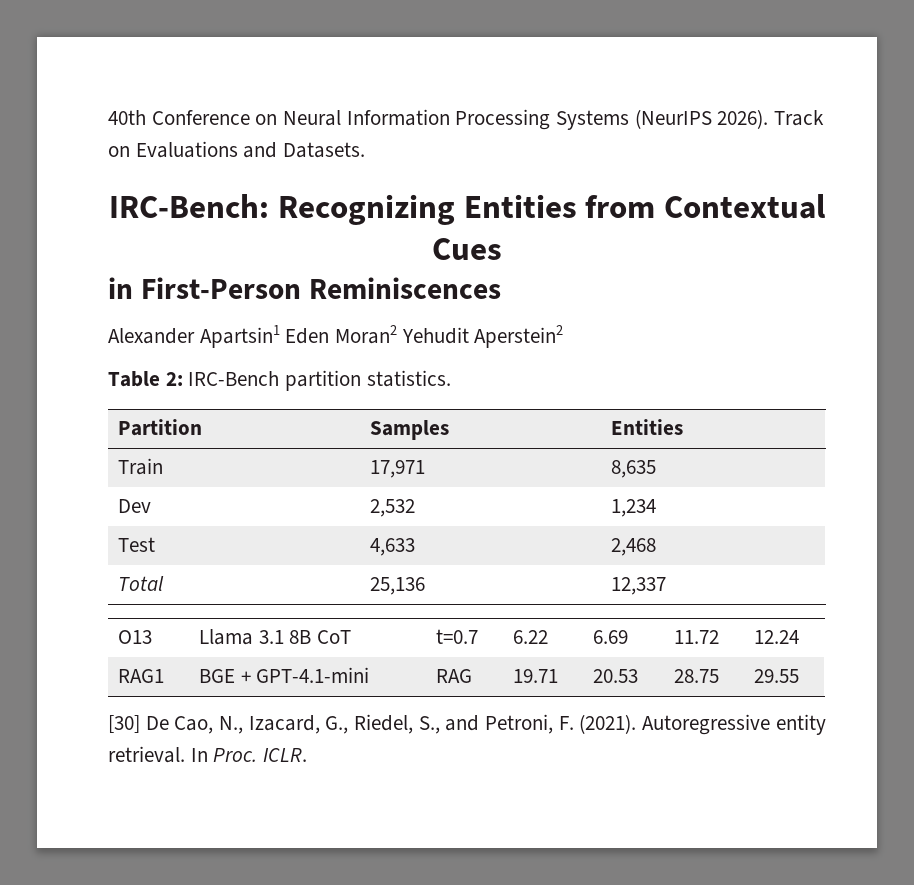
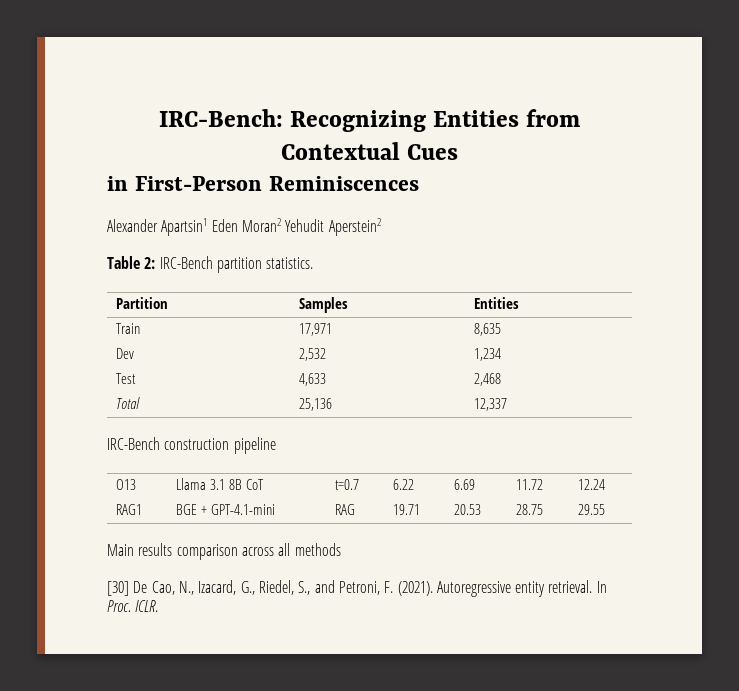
[108,109,825,130] [108,141,366,158] 40th Conference on Neural Information Processing Systems (NeurIPS 2026). Track on Evaluations and Datasets. // -> (158, 118) none
(666, 586) none -> [107,437,276,454] // IRC-Bench construction pipeline
(799, 676) none -> [107,543,341,560] // Main results comparison across all methods

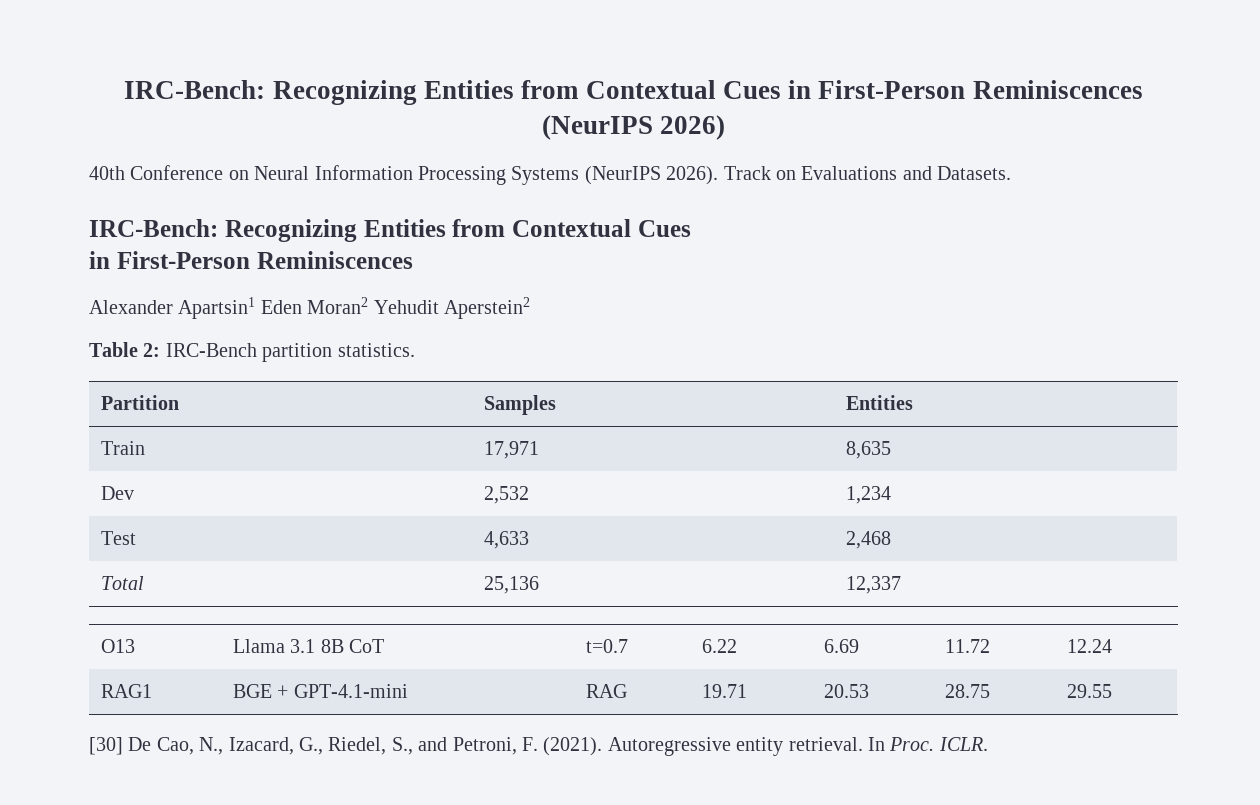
[158,109,581,132] [280,142,459,160] IRC-Bench: Recognizing Entities from Contextual Cues -> [124,80,1143,105] [541,115,726,140] [89,165,1012,185] [89,219,691,242] IRC-Bench: Recognizing Entities from Contextual Cues in First-Person Reminiscences (NeurIPS 2026) // 40th Conference on Neural Information Processing Systems (NeurIPS 2026). Track on Evaluations and Datasets. // IRC-Bench: Recognizing Entities from Contextual Cues
[107,437,276,454] // IRC-Bench construction pipeline -> (901, 585) none
[107,543,341,560] // Main results comparison across all methods -> (1112, 691) none

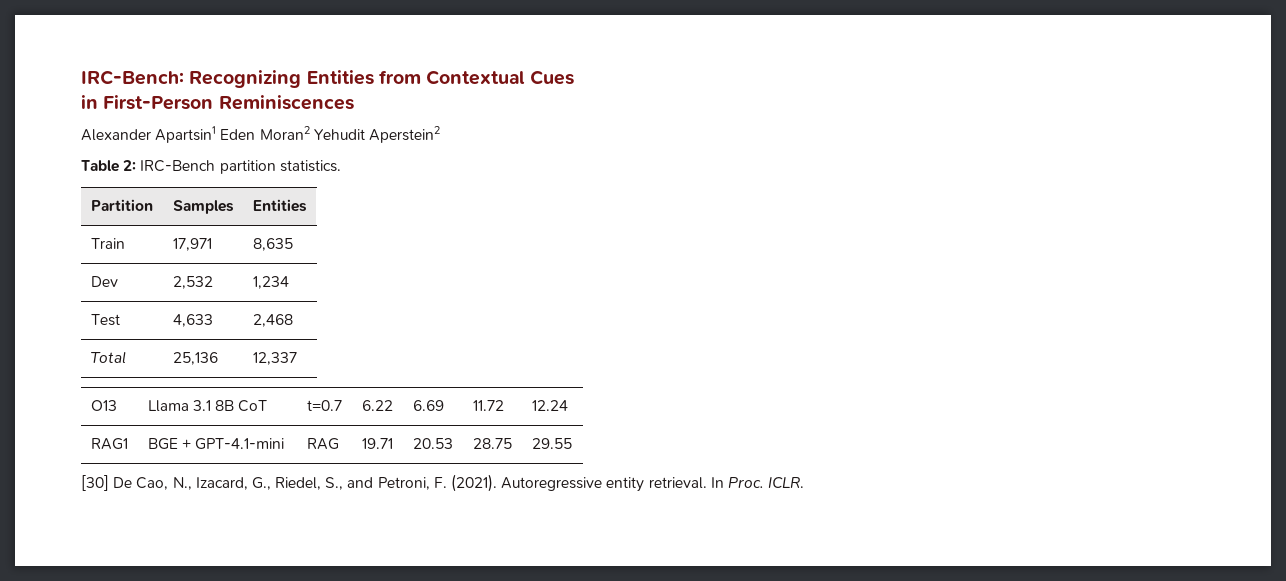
[124,80,1143,105] [541,115,726,140] [89,165,1012,185] [89,219,691,242] IRC-Bench: Recognizing Entities from Contextual Cues in First-Person Reminiscences (NeurIPS 2026) // 40th Conference on Neural Information Processing Systems (NeurIPS 2026). Track on Evaluations and Datasets. // IRC-Bench: Recognizing Entities from Contextual Cues -> [81,70,575,88] IRC-Bench: Recognizing Entities from Contextual Cues

